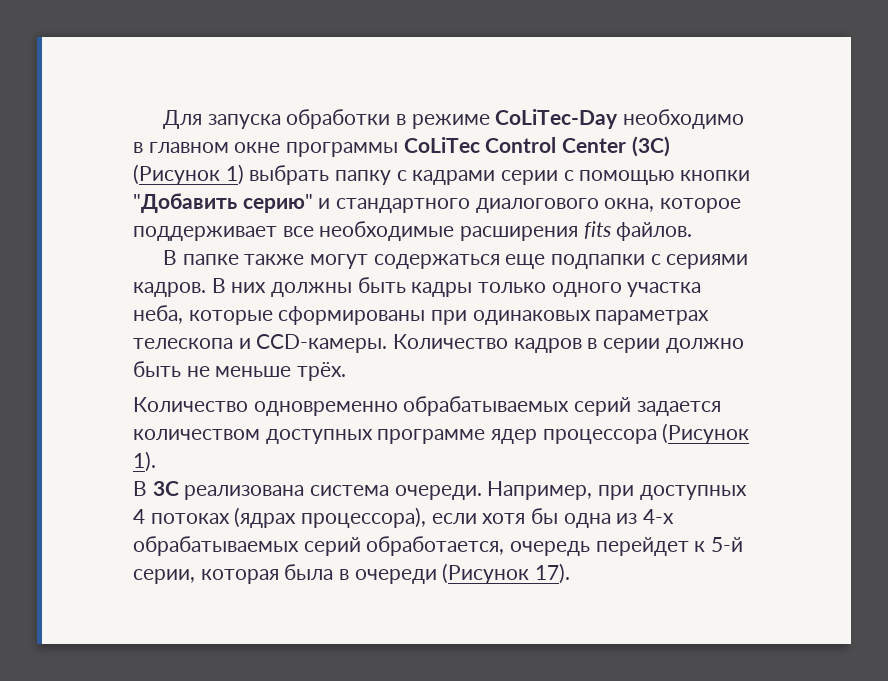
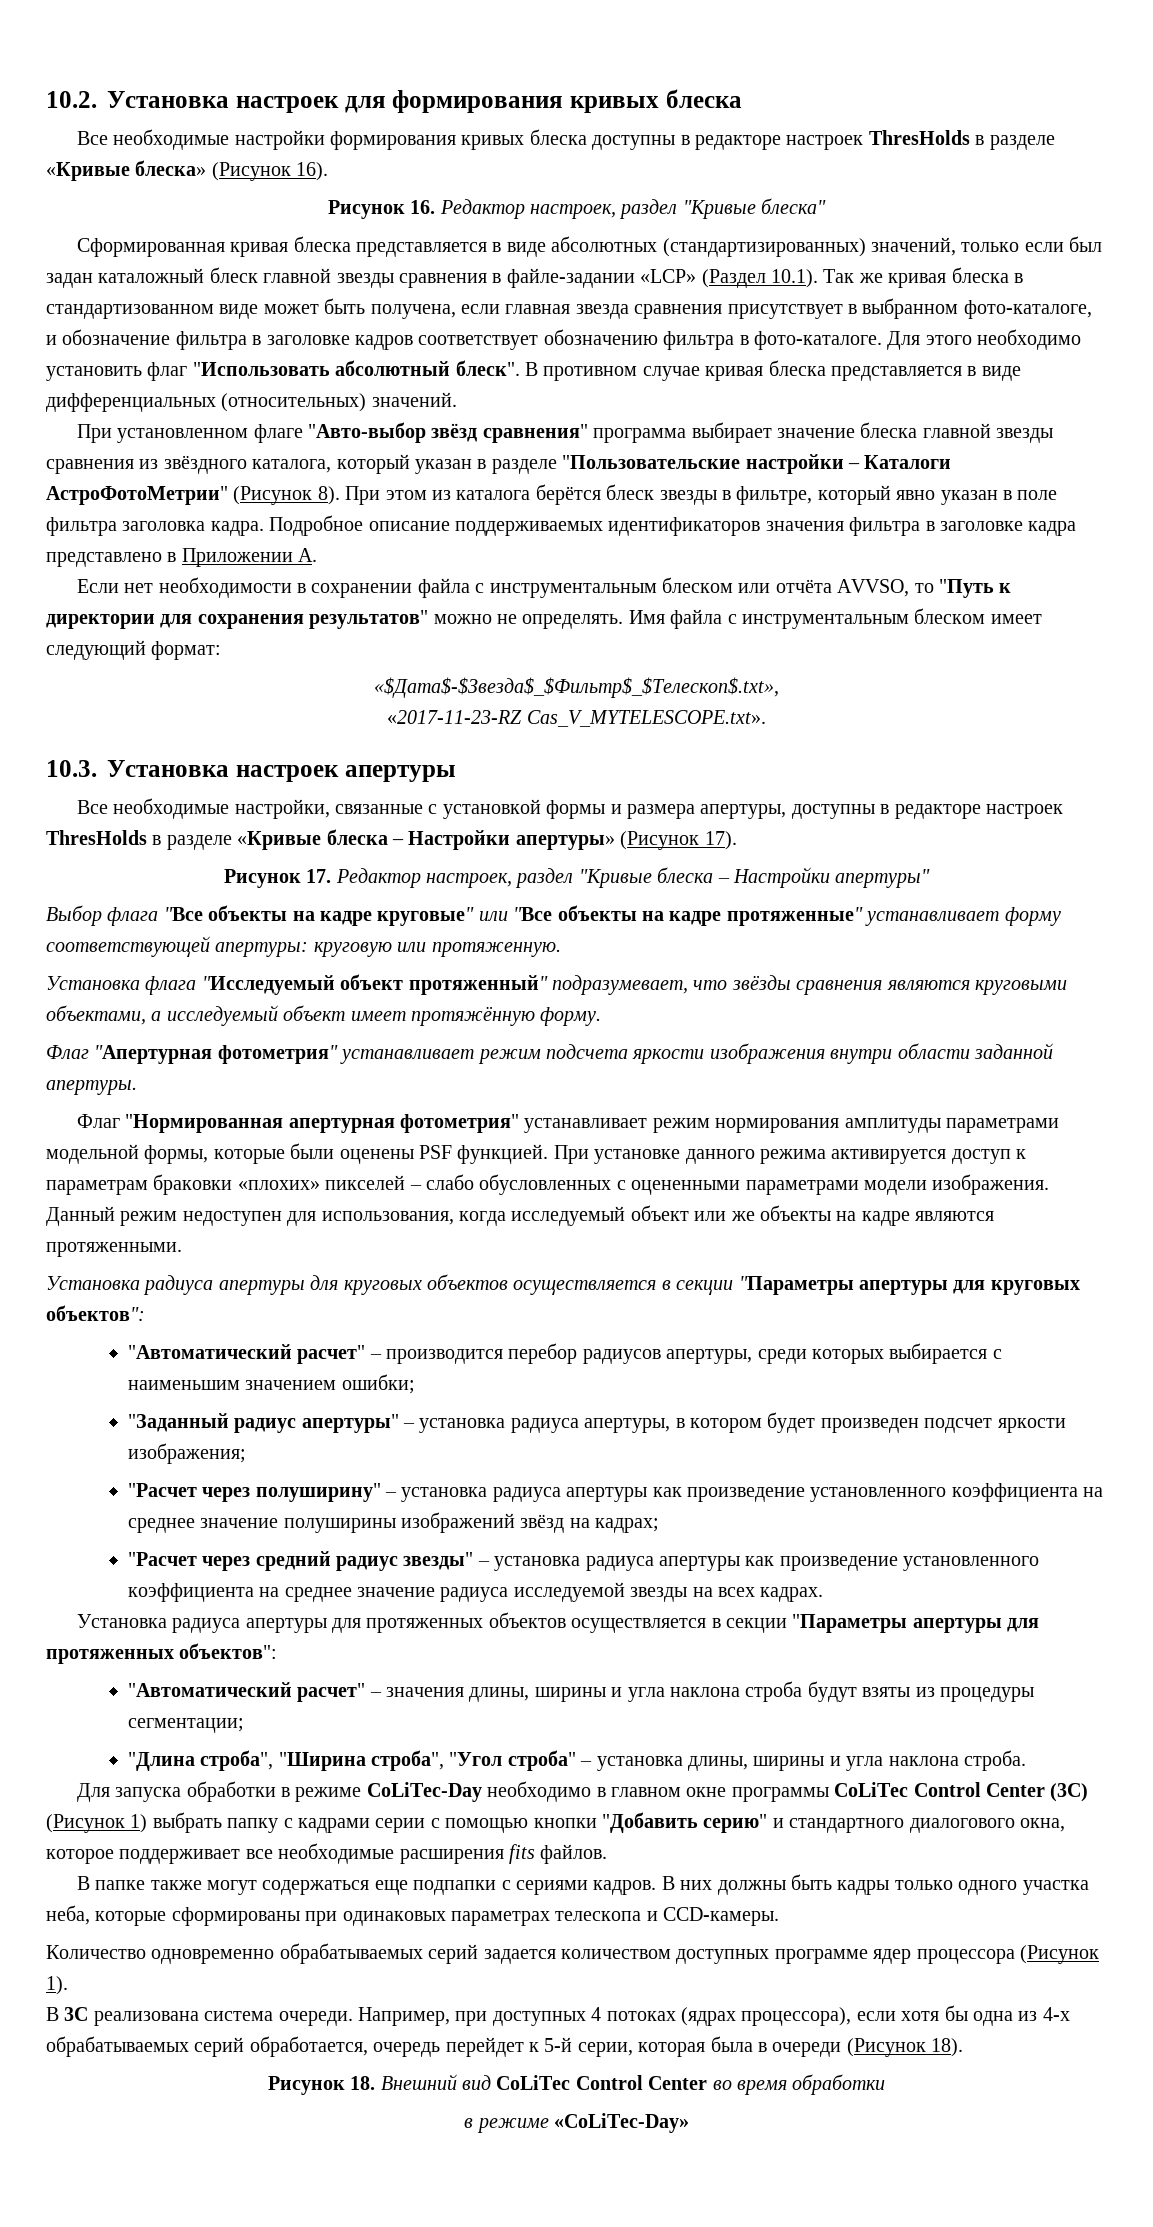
(162, 119) none -> [46,89,742,113] [76,129,1055,150] [46,160,329,181] [327,198,827,219] [76,236,1103,257] [46,267,1023,288] [46,298,1092,319] [46,329,1082,350] [46,360,1021,381] [46,392,457,412] [76,422,1054,443] [46,454,952,474] [46,484,1058,505] [46,515,1077,536] [46,548,318,567] [76,577,1012,598] [46,608,1042,629] [46,640,222,660] [374,677,779,698] [387,710,766,727] [46,760,456,782] [76,798,1063,819] [46,829,737,850] [223,867,931,888] [46,905,1061,926] [46,936,561,957] [46,974,1067,995] [46,1005,602,1026] [46,1043,1053,1064] [46,1080,137,1095] [76,1114,1059,1133] [46,1143,1027,1164] [46,1174,1050,1195] [46,1205,995,1226] [46,1242,182,1257] [46,1274,1080,1295] [46,1305,145,1321] [127,1343,1002,1364] [127,1374,415,1394] [127,1412,1066,1433] [127,1443,246,1464] [127,1483,1104,1502] [127,1512,660,1533] [127,1551,1040,1571] [127,1582,824,1602] [76,1612,1040,1633] [46,1643,278,1664] [127,1681,1035,1702] [127,1718,244,1733] [127,1750,1027,1771] 10.2. Установка настроек для формирования кривых блеска // Все необходимые настройки формирования кривых блеска доступны в редакторе настроек ThresHolds в разделе «Кривые блеска» (Рисунок 16). // Рисунок 16. Редактор настроек, раздел "Кривые блеска" // Сформированная кривая блеска представляется в виде абсолютных (стандартизированных) значений, только если был задан каталожный блеск главной звезды сравнения в файле-задании «LCP» (Раздел 10.1). Так же кривая блеска в стандартизованном виде может быть получена, если главная звезда сравнения присутствует в выбранном фото-каталоге, и обозначение фильтра в заголовке кадров соответствует обозначению фильтра в фото-каталоге. Для этого необходимо установить флаг "Использовать абсолютный блеск". В противном случае кривая блеска представляется в виде дифференциальных (относительных) значений. // При установленном флаге "Авто-выбор звёзд сравнения" программа выбирает значение блеска главной звезды сравнения из звёздного каталога, который указан в разделе "Пользовательские настройки – Каталоги АстроФотоМетрии" (Рисунок 8). При этом из каталога берётся блеск звезды в фильтре, который явно указан в поле фильтра заголовка кадра. Подробное описание поддерживаемых идентификаторов значения фильтра в заголовке кадра представлено в Приложении А. // Если нет необходимости в сохранении файла с инструментальным блеском или отчёта AVVSO, то "Путь к директории для сохранения результатов" можно не определять. Имя файла с инструментальным блеском имеет следующий формат: // «$Дата$-$Звезда$_$Фильтр$_$Телескоп$.txt», // «2017-11-23-RZ Cas_V_MYTELESCOPE.txt». // 10.3. Установка настроек апертуры // Все необходимые настройки, связанные с установкой формы и размера апертуры, доступны в редакторе настроек ThresHolds в разделе «Кривые блеска – Настройки апертуры» (Рисунок 17). // Рисунок 17. Редактор настроек, раздел "Кривые блеска – Настройки апертуры" // Выбор флага "Все объекты на кадре круговые" или "Все объекты на кадре протяженные" устанавливает форму соответствующей апертуры: круговую или протяженную. // Установка флага "Исследуемый объект протяженный" подразумевает, что звёзды сравнения являются круговыми объектами, а исследуемый объект имеет протяжённую форму. // Флаг "Апертурная фотометрия" устанавливает режим подсчета яркости изображения внутри области заданной апертуры. // Флаг "Нормированная апертурная фотометрия" устанавливает режим нормирования амплитуды параметрами модельной формы, которые были оценены PSF функцией. При установке данного режима активируется доступ к параметрам браковки «плохих» пикселей – слабо обусловленных с оцененными параметрами модели изображения. Данный режим недоступен для использования, когда исследуемый объект или же объекты на кадре являются протяженными. // Установка радиуса апертуры для круговых объектов осуществляется в секции "Параметры апертуры для круговых объектов": // "Автоматический расчет" – производится перебор радиусов апертуры, среди которых выбирается с наименьшим значением ошибки; // "Заданный радиус апертуры" – установка радиуса апертуры, в котором будет произведен подсчет яркости изображения; // "Расчет через полуширину" – установка радиуса апертуры как произведение установленного коэффициента на среднее значение полуширины изображений звёзд на кадрах; // "Расчет через средний радиус звезды" – установка радиуса апертуры как произведение установленного коэффициента на среднее значение радиуса исследуемой звезды на всех кадрах. // Установка радиуса апертуры для протяженных объектов осуществляется в секции "Параметры апертуры для протяженных объектов": // "Автоматический расчет" – значения длины, ширины и угла наклона строба будут взяты из процедуры сегментации; // "Длина строба", "Ширина строба", "Угол строба" – установка длины, ширины и угла наклона строба. //
[393,334,744,353] [133,361,347,381] Количество кадров в серии должно быть не меньше трёх. -> (780, 1916) none
[535,563,571,584] 17). -> [931,2038,964,2057] [267,2074,886,2095] [464,2113,689,2133] 18). // Рисунок 18. Внешний вид CoLiTec Control Center во время обработки // в режиме «CoLiTec-Day»

